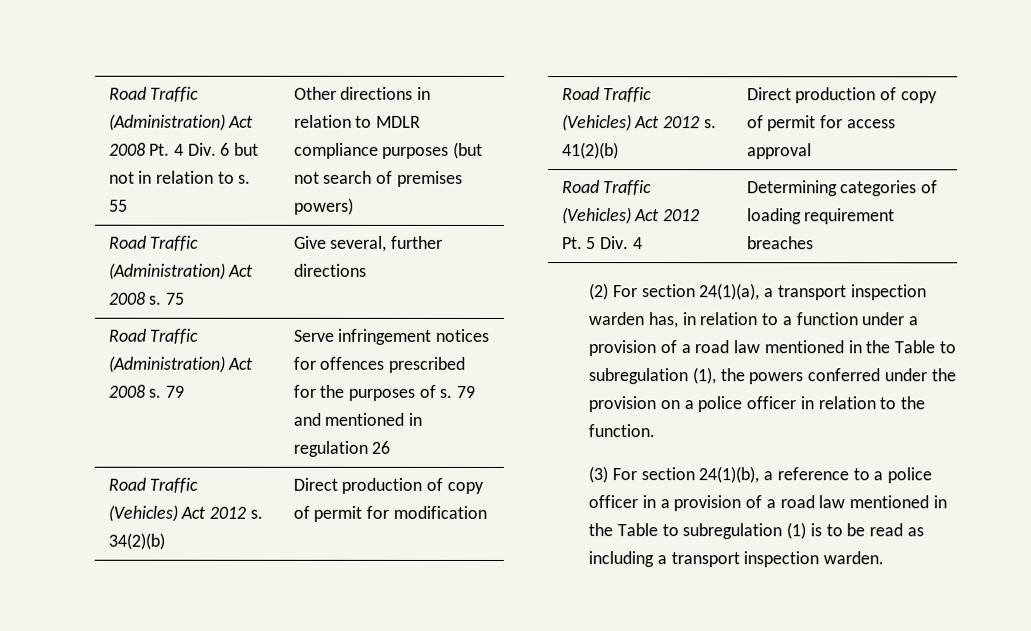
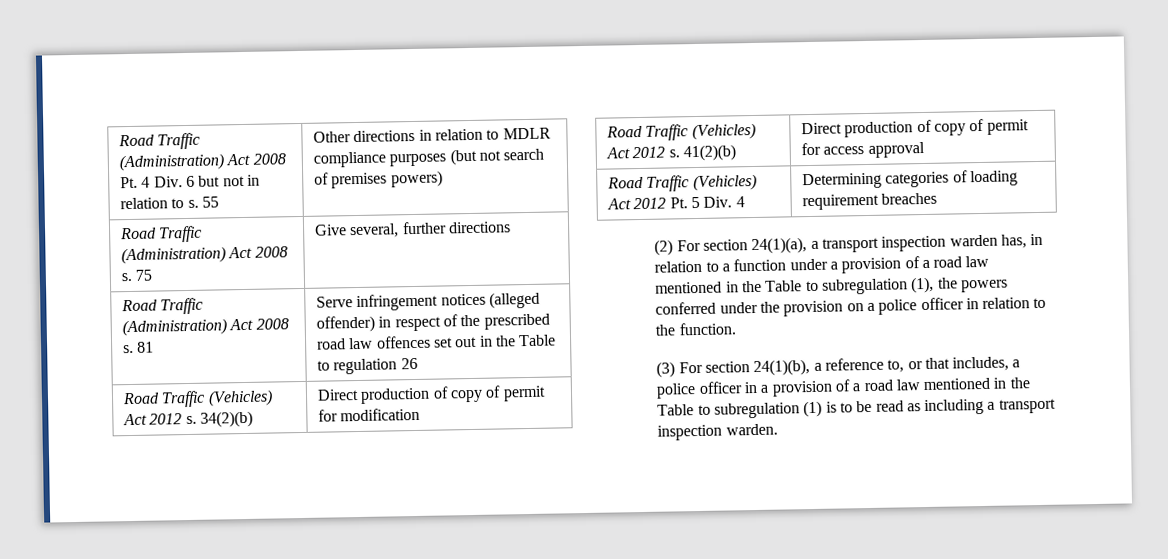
[164,385,184,398] 79 -> [137,341,155,353] 81
[292,356,465,373] [292,384,476,401] [292,412,422,426] for offences prescribed for the purposes of s. 79 and mentioned in -> [489,291,541,309] [316,313,550,333] [317,334,557,350] [317,360,331,371] (alleged offender) in respect of the prescribed road law offences set out in the Table to
[852,468,870,481] to -> [887,356,1010,373] to, or that includes,

